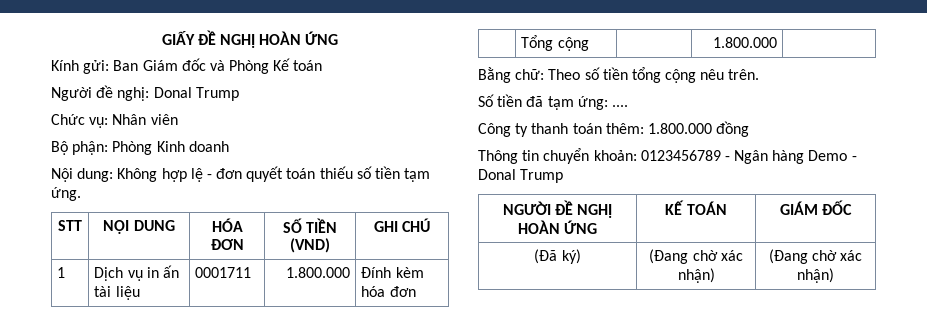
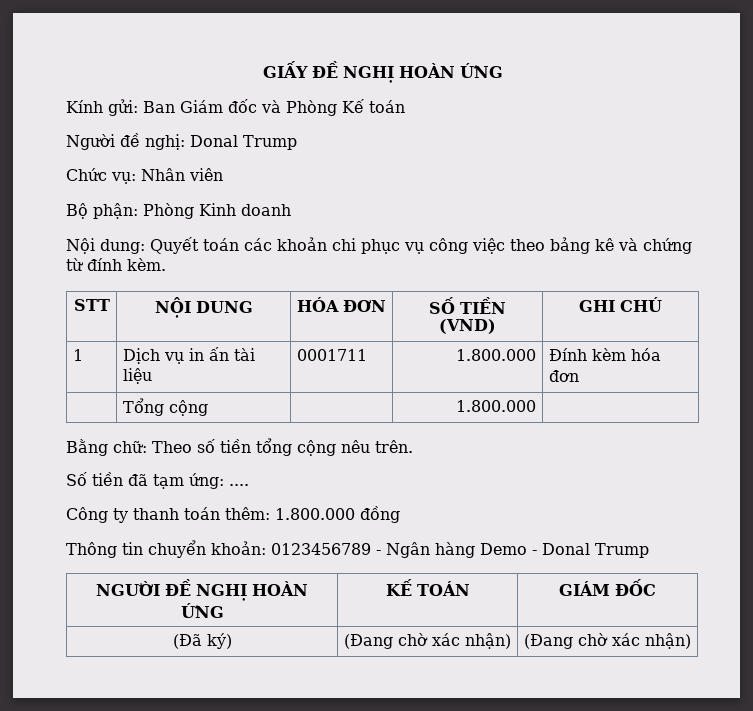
[117,166,431,182] [51,187,81,201] Không hợp lệ - đơn quyết toán thiếu số tiền tạm ứng. -> [150,237,692,254] [66,258,166,271] Quyết toán các khoản chi phục vụ công việc theo bảng kê và chứng từ đính kèm.

